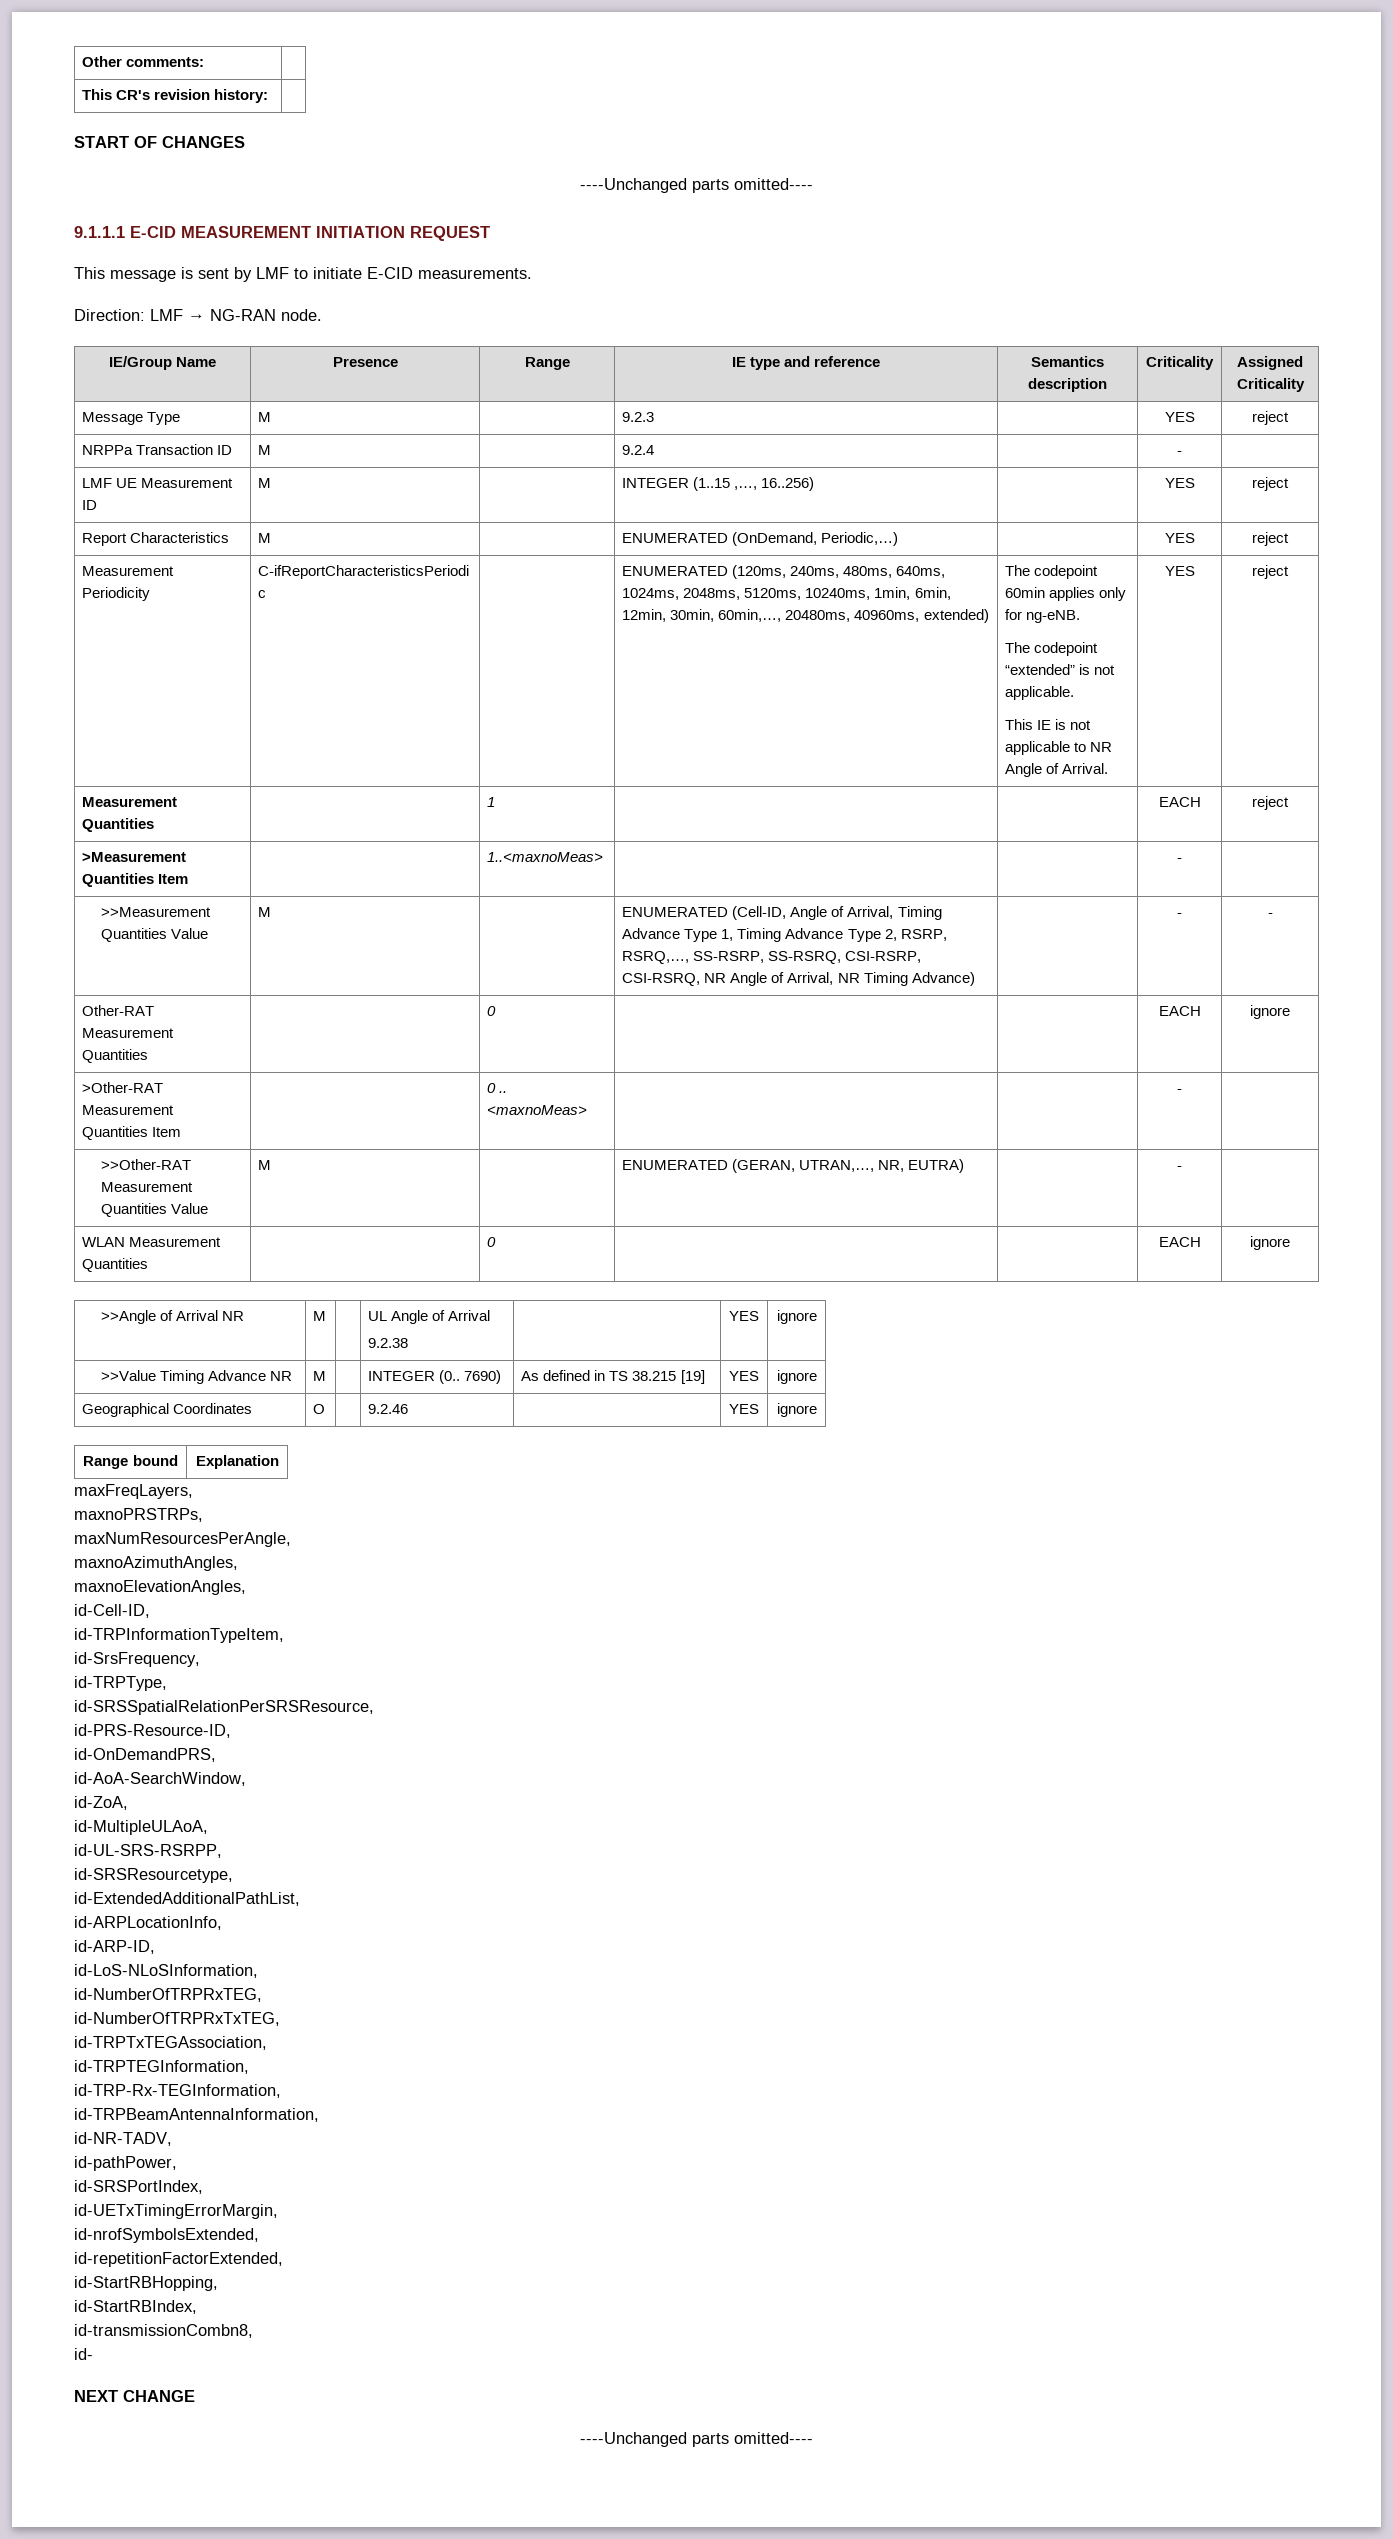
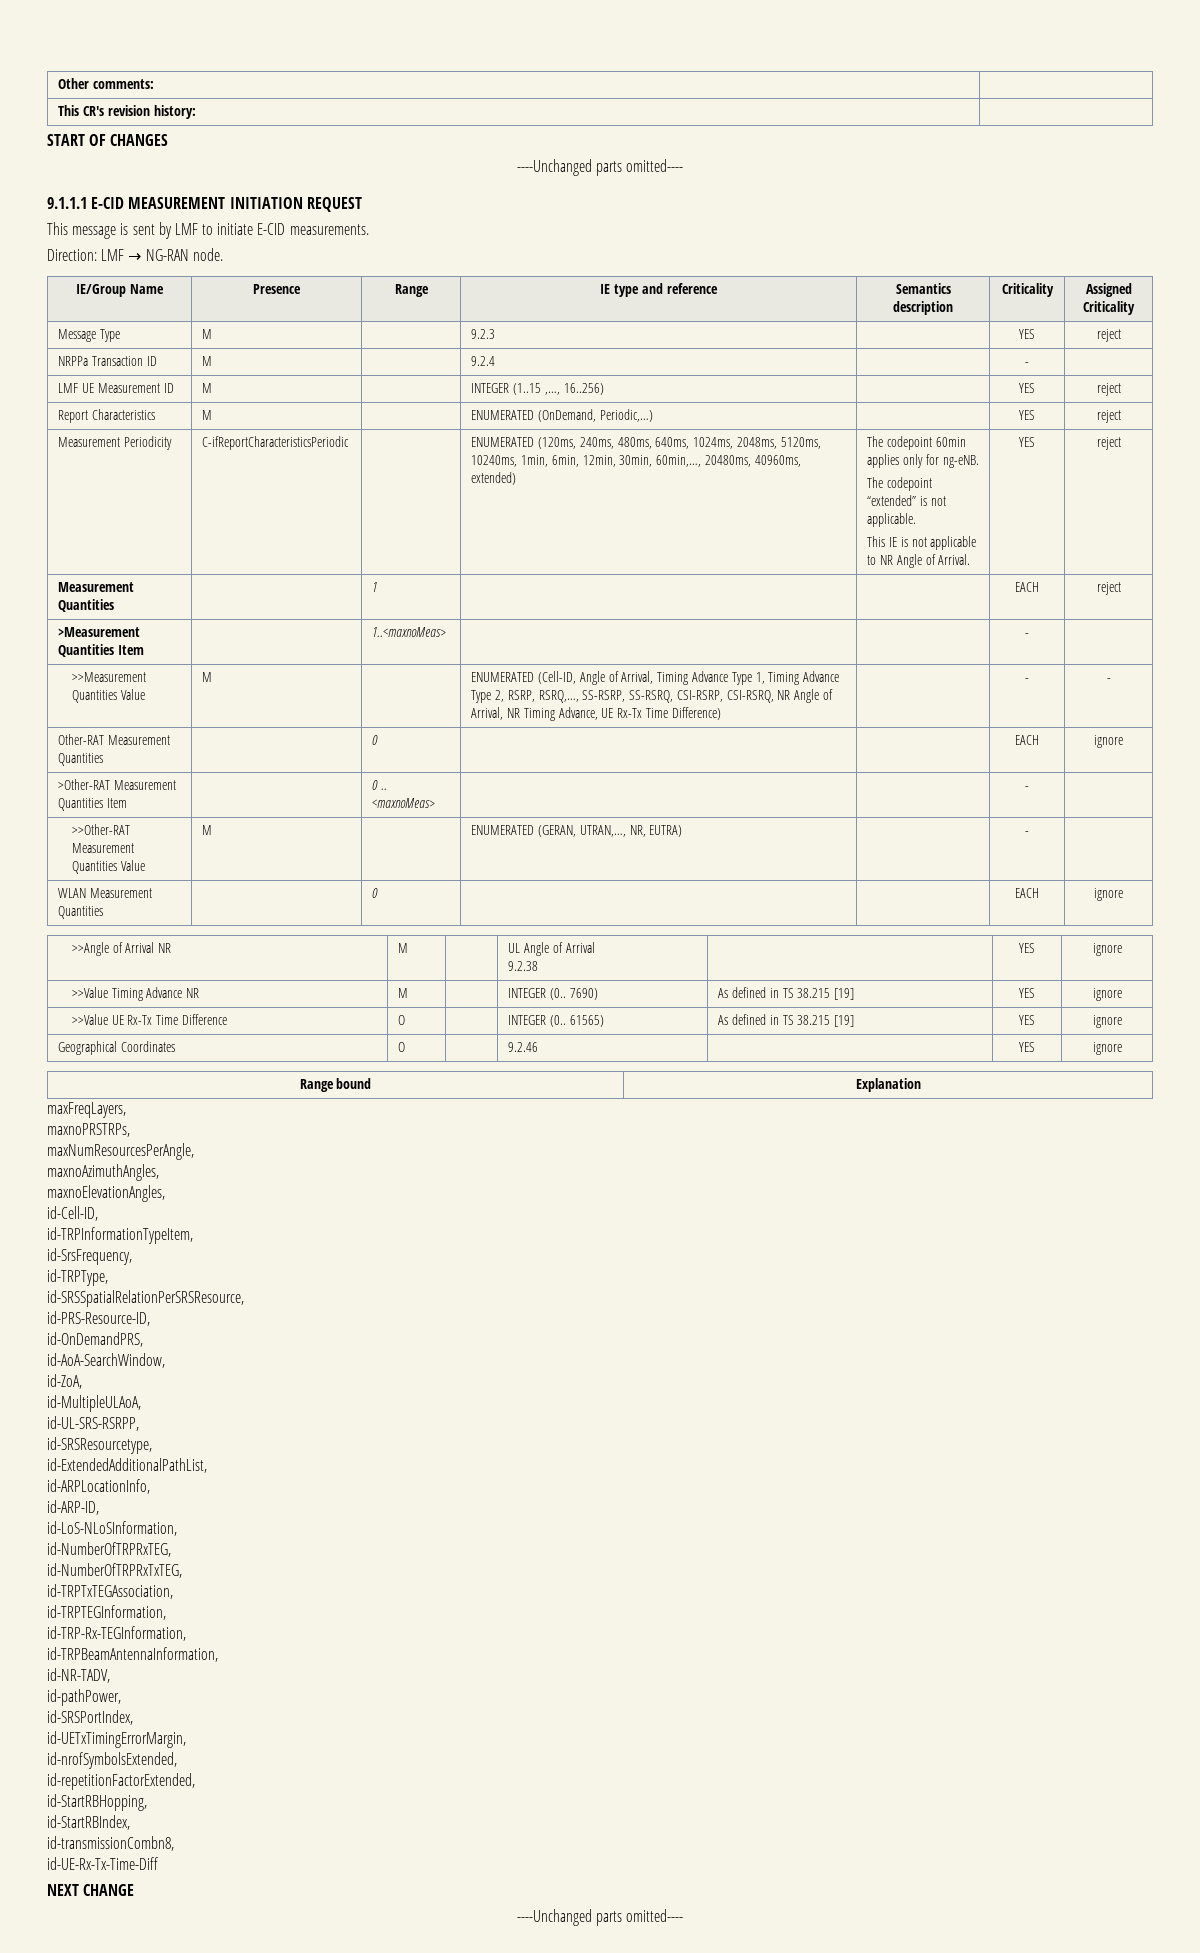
[911,972,975,986] Advance) -> [558,707,721,720] Advance, UE Rx-Tx Time Difference)
(817, 1377) none -> [71,1014,227,1025] [398,1015,406,1025] [508,1015,604,1027] [718,1014,855,1027] [1019,1015,1035,1025] [1092,1015,1122,1028] // >>Value UE Rx-Tx Time Difference | O | | INTEGER (0.. 61565) | As defined in TS 38.215 [19] | YES | ignore
[74,2348,93,2360] id- -> [47,1857,158,1870] id-UE-Rx-Tx-Time-Diff

